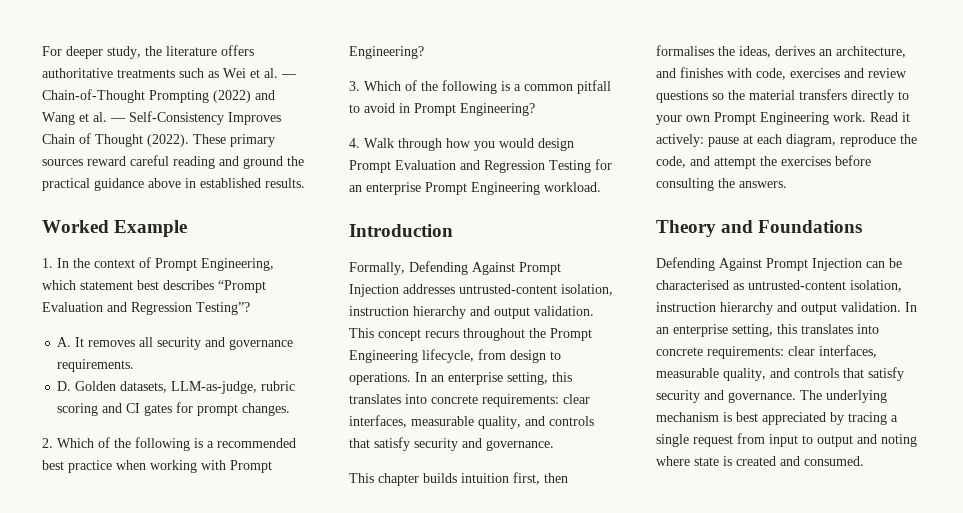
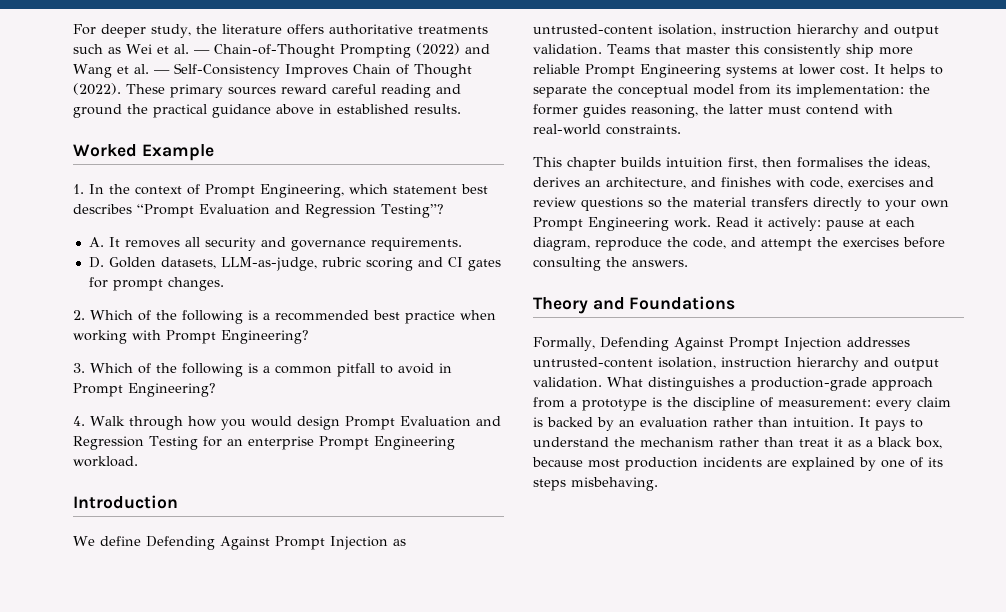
[349,261,561,275] [349,284,613,297] [349,306,594,319] [349,328,592,341] [349,349,561,363] [349,372,572,385] [349,394,590,407] [349,415,594,429] [349,437,554,451] Formally, Defending Against Prompt Injection addresses untrusted-content isolation, instruction hierarchy and output validation. This concept recurs throughout the Prompt Engineering lifecycle, from design to operations. In an enterprise setting, this translates into concrete requirements: clear interfaces, measurable quality, and controls that satisfy security and governance. -> [73,536,406,550] [533,24,939,38] [533,44,913,58] [533,64,943,78] [533,84,930,98] [533,104,893,118] [533,124,681,135] We define Defending Against Prompt Injection as untrusted-content isolation, instruction hierarchy and output validation. Teams that master this consistently ship more reliable Prompt Engineering systems at lower cost. It helps to separate the conceptual model from its implementation: the former guides reasoning, the latter must contend with real-world constraints.
[656,257,902,271] [656,280,902,292] [656,302,917,315] [656,324,879,337] [656,345,877,359] [656,367,904,381] [656,390,887,403] [656,412,898,425] [656,433,917,447] [656,456,864,466] Defending Against Prompt Injection can be characterised as untrusted-content isolation, instruction hierarchy and output validation. In an enterprise setting, this translates into concrete requirements: clear interfaces, measurable quality, and controls that satisfy security and governance. The underlying mechanism is best appreciated by tracing a single request from input to output and noting where state is created and consumed. -> [533,337,910,351] [533,357,939,371] [533,377,933,391] [533,397,951,411] [533,417,923,431] [533,437,942,449] [532,457,943,471] [533,477,658,491] Formally, Defending Against Prompt Injection addresses untrusted-content isolation, instruction hierarchy and output validation. What distinguishes a production-grade approach from a prototype is the discipline of measurement: every claim is backed by an evaluation rather than intuition. It pays to understand the mechanism rather than treat it as a black box, because most production incidents are explained by one of its steps misbehaving.

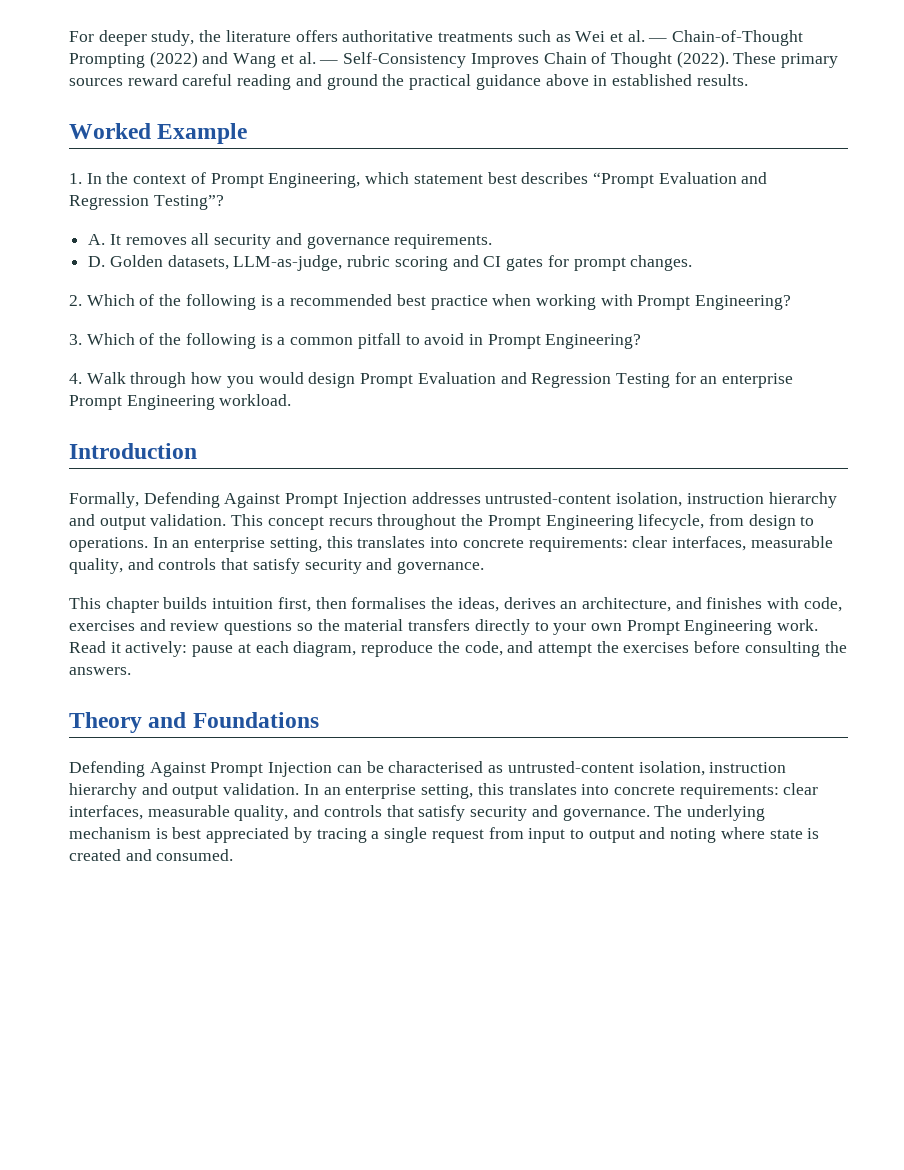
[73,536,406,550] [533,24,939,38] [533,44,913,58] [533,64,943,78] [533,84,930,98] [533,104,893,118] [533,124,681,135] We define Defending Against Prompt Injection as untrusted-content isolation, instruction hierarchy and output validation. Teams that master this consistently ship more reliable Prompt Engineering systems at lower cost. It helps to separate the conceptual model from its implementation: the former guides reasoning, the latter must contend with real-world constraints. -> [69,492,837,508] [69,514,815,530] [69,536,833,552] [69,558,485,574] Formally, Defending Against Prompt Injection addresses untrusted-content isolation, instruction hierarchy and output validation. This concept recurs throughout the Prompt Engineering lifecycle, from design to operations. In an enterprise setting, this translates into concrete requirements: clear interfaces, measurable quality, and controls that satisfy security and governance.
[533,337,910,351] [533,357,939,371] [533,377,933,391] [533,397,951,411] [533,417,923,431] [533,437,942,449] [532,457,943,471] [533,477,658,491] Formally, Defending Against Prompt Injection addresses untrusted-content isolation, instruction hierarchy and output validation. What distinguishes a production-grade approach from a prototype is the discipline of measurement: every claim is backed by an evaluation rather than intuition. It pays to understand the mechanism rather than treat it as a black box, because most production incidents are explained by one of its steps misbehaving. -> [69,761,787,777] [69,783,819,799] [69,805,765,821] [69,827,820,843] [69,849,234,861] Defending Against Prompt Injection can be characterised as untrusted-content isolation, instruction hierarchy and output validation. In an enterprise setting, this translates into concrete requirements: clear interfaces, measurable quality, and controls that satisfy security and governance. The underlying mechanism is best appreciated by tracing a single request from input to output and noting where state is created and consumed.

